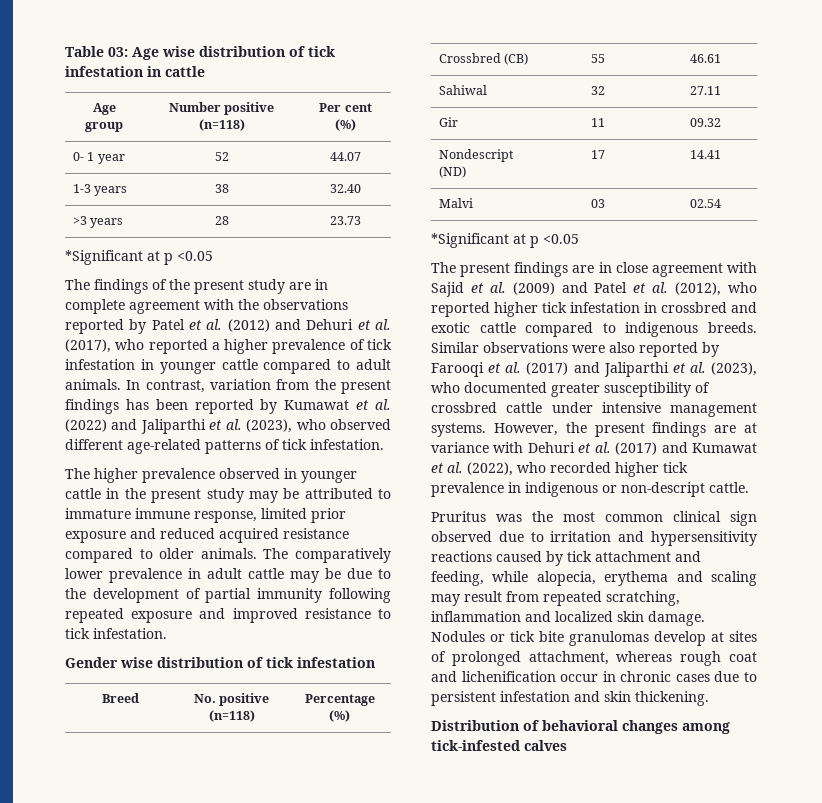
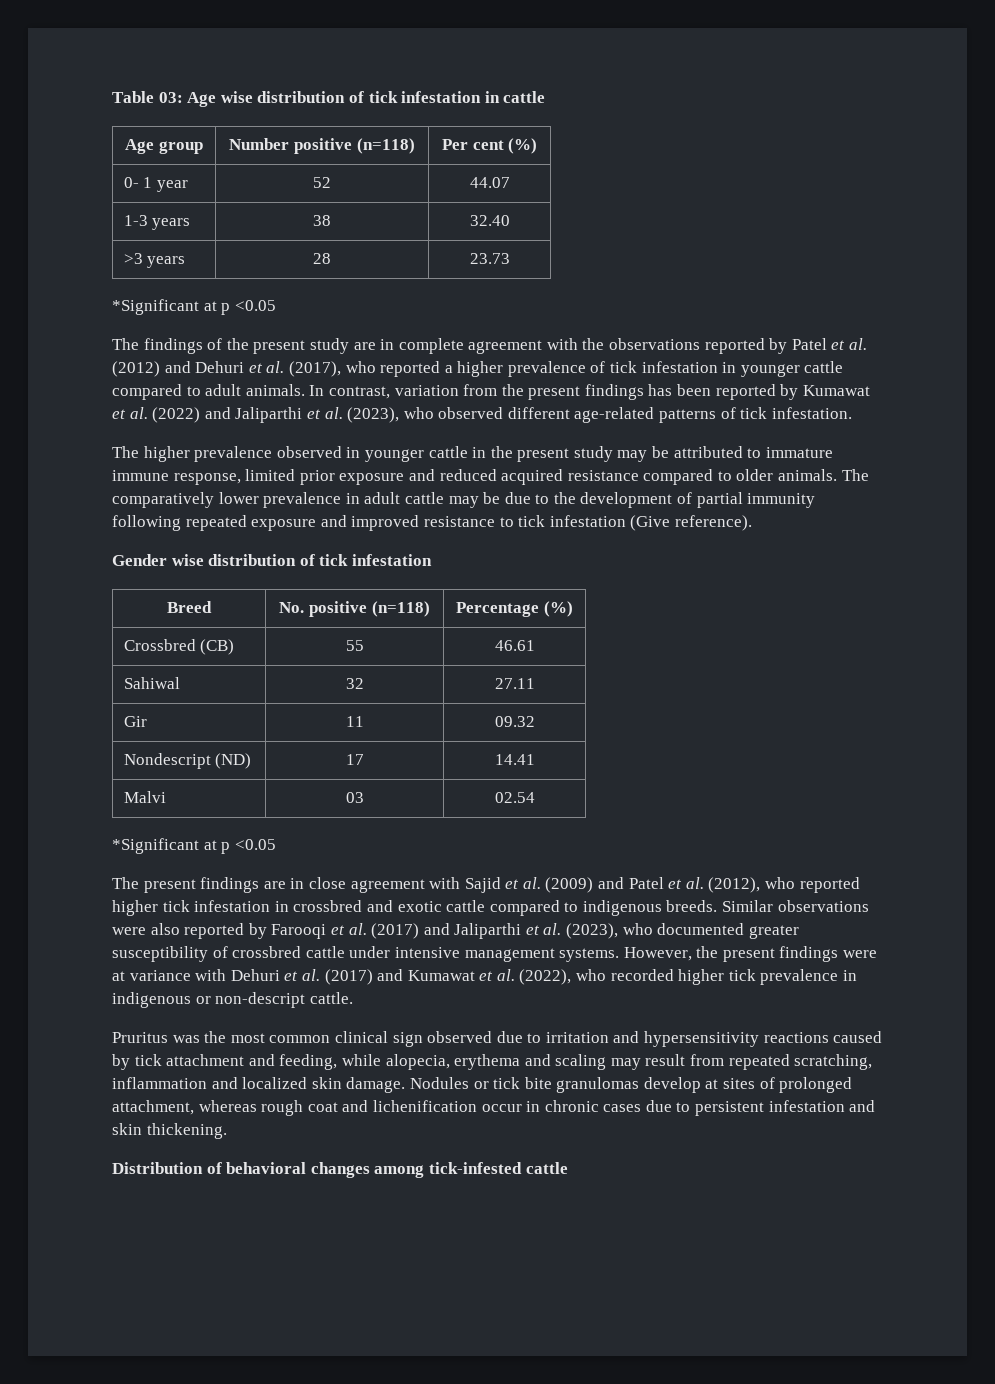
[93,628,167,639] infestation. -> [549,515,752,531] infestation (Give reference).
[714,425,737,433] are -> [843,950,878,958] were
[524,740,567,751] calves -> [525,1162,568,1174] cattle

